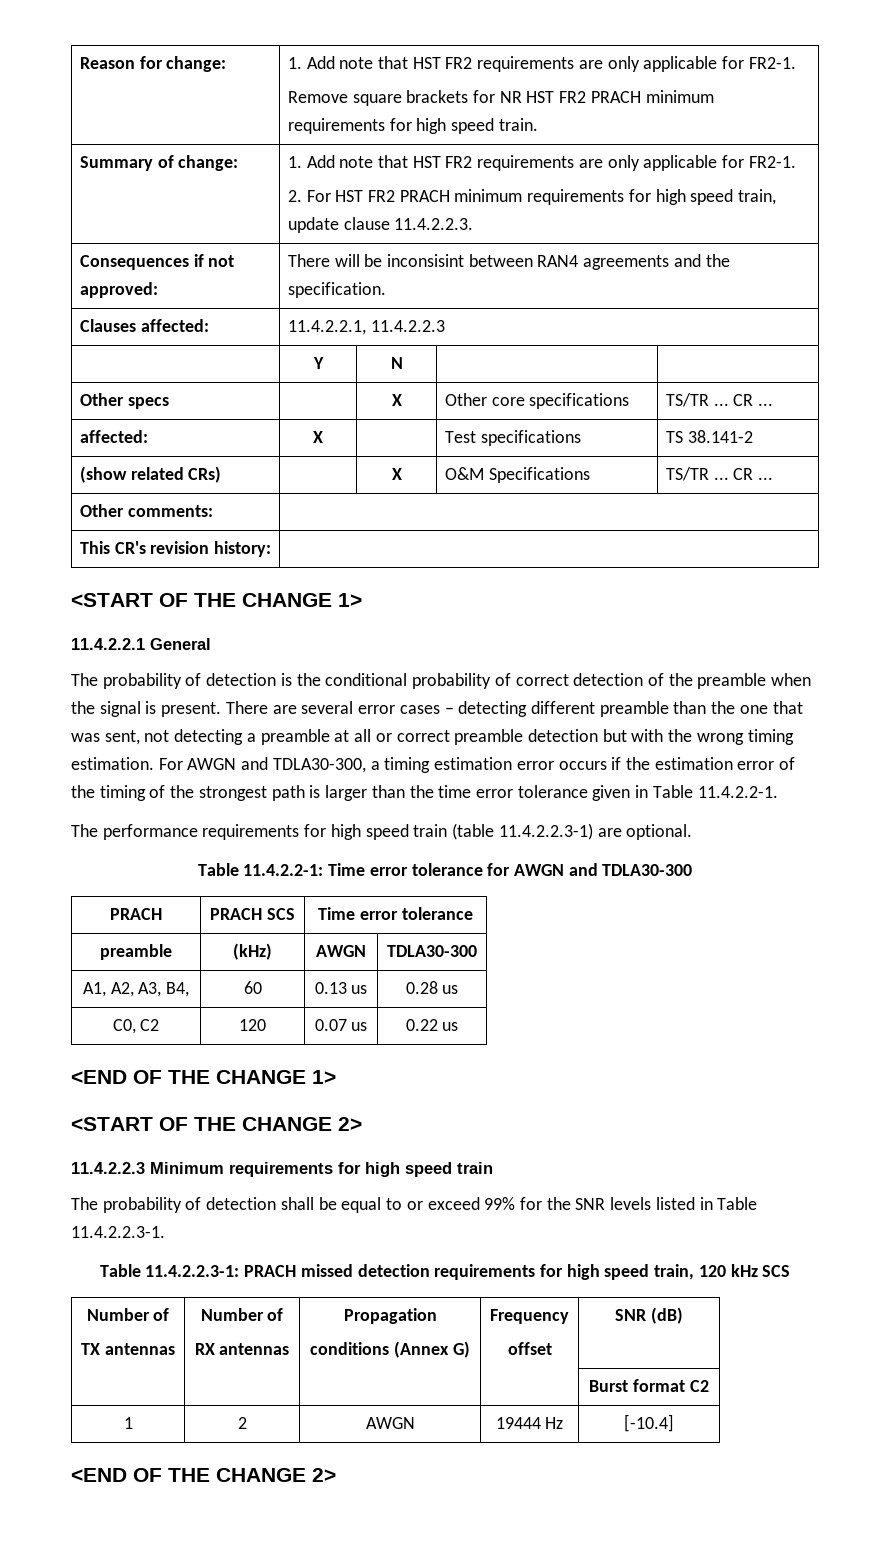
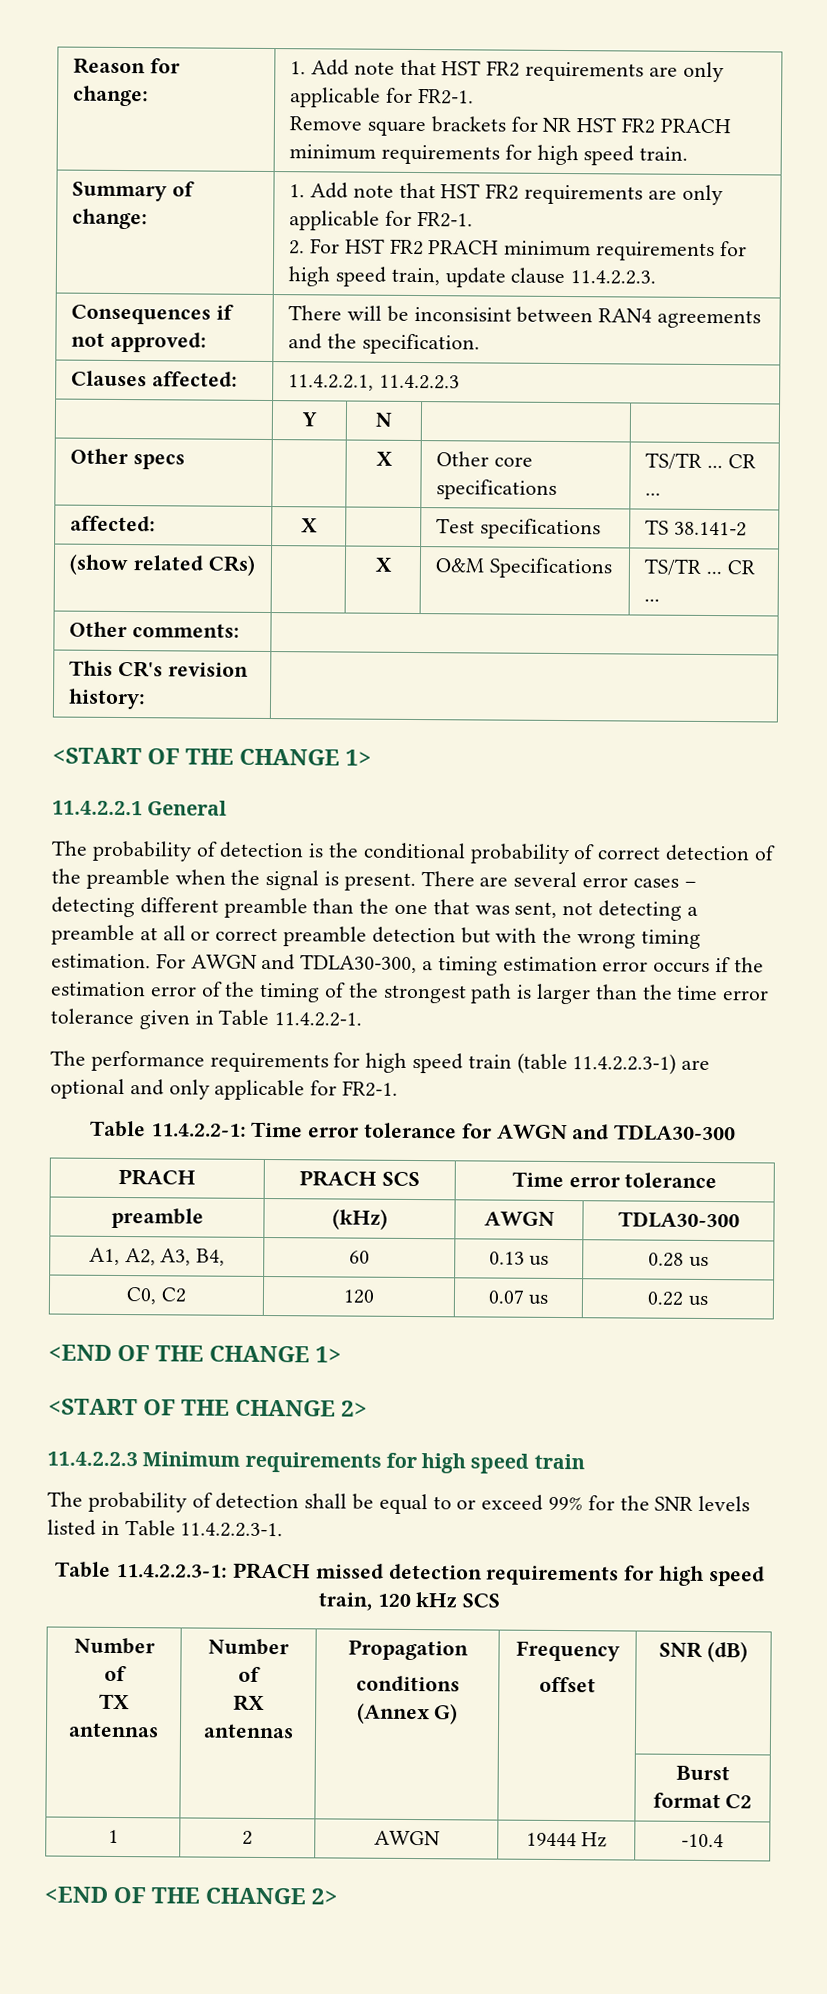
[626,824,693,840] optional. -> [50,1078,399,1101] optional and only applicable for FR2-1.
[624,1414,674,1432] [-10.4] -> [681,1833,724,1848] -10.4

